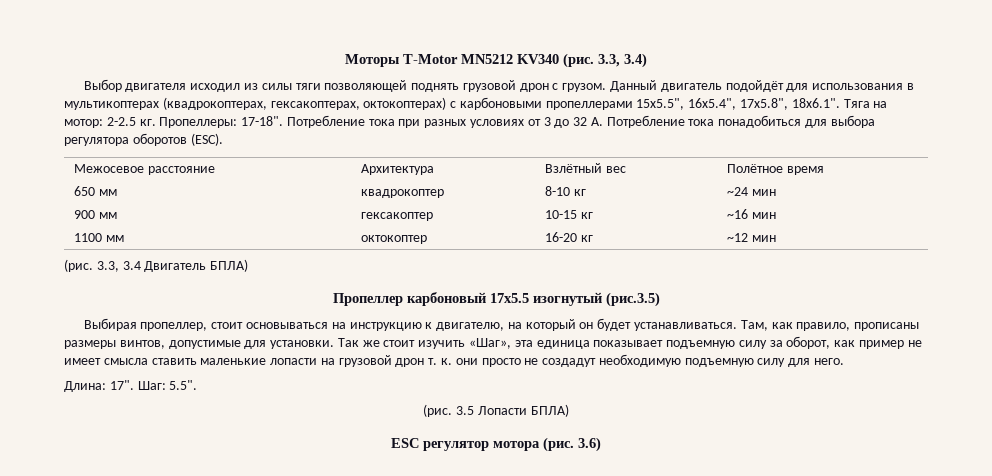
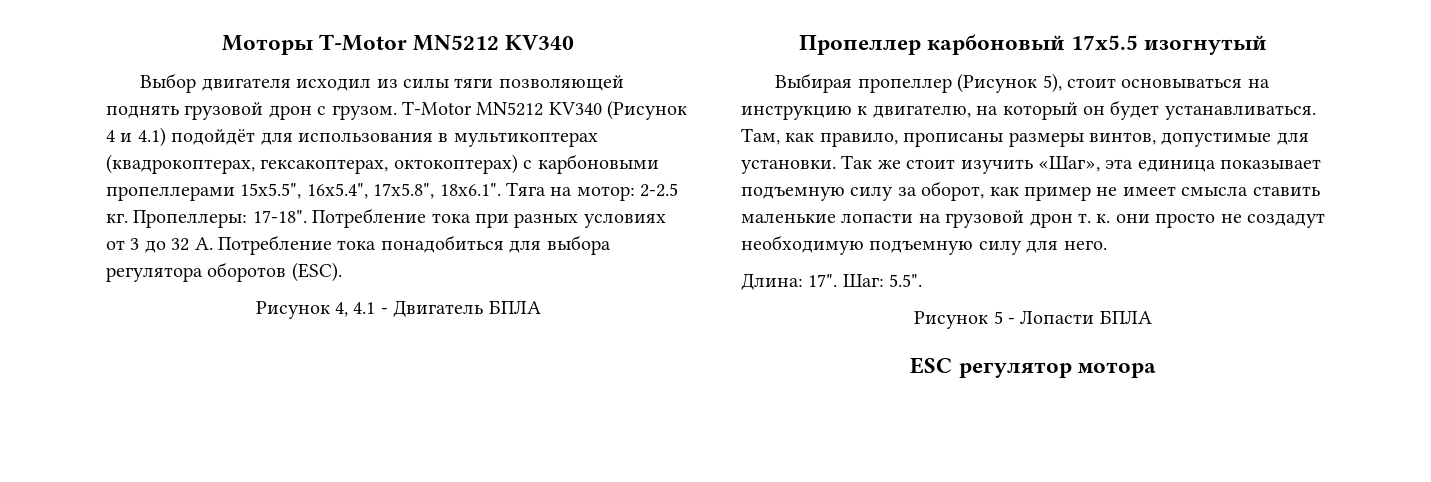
[563,53,647,68] (рис. 3.3, 3.4) -> (575, 42) none
[609,80,722,92] Данный двигатель -> [402,100,688,120] [106,127,166,147] T-Motor MN5212 KV340 (Рисунок 4 и 4.1)
[74,164,215,175] [361,164,435,175] [545,163,626,173] [727,164,824,175] [74,186,117,196] [361,189,445,198] [545,186,586,196] [727,187,776,196] [74,210,117,219] [361,212,434,221] [545,210,593,219] [727,209,776,219] [74,233,124,242] [361,235,428,244] [545,232,593,242] [727,233,776,242] [64,259,249,272] // Межосевое расстояние | Архитектура | Взлётный вес | Полётное время // 650 мм | квадрокоптер | 8-10 кг | ~24 мин // 900 мм | гексакоптер | 10-15 кг | ~16 мин // 1100 мм | октокоптер | 16-20 кг | ~12 мин // (рис. 3.3, 3.4 Двигатель БПЛА) -> [255,300,541,319] // Рисунок 4, 4.1 - Двигатель БПЛА
[605,292,660,307] (рис.3.5) -> (1268, 45) none
[140,322,208,331] пропеллер, -> [857,73,1062,93] пропеллер (Рисунок 5),
[423,404,569,417] (рис. 3.5 Лопасти БПЛА) -> [914,310,1152,329] Рисунок 5 - Лопасти БПЛА
[543,437,601,452] (рис. 3.6) -> (1156, 370) none

